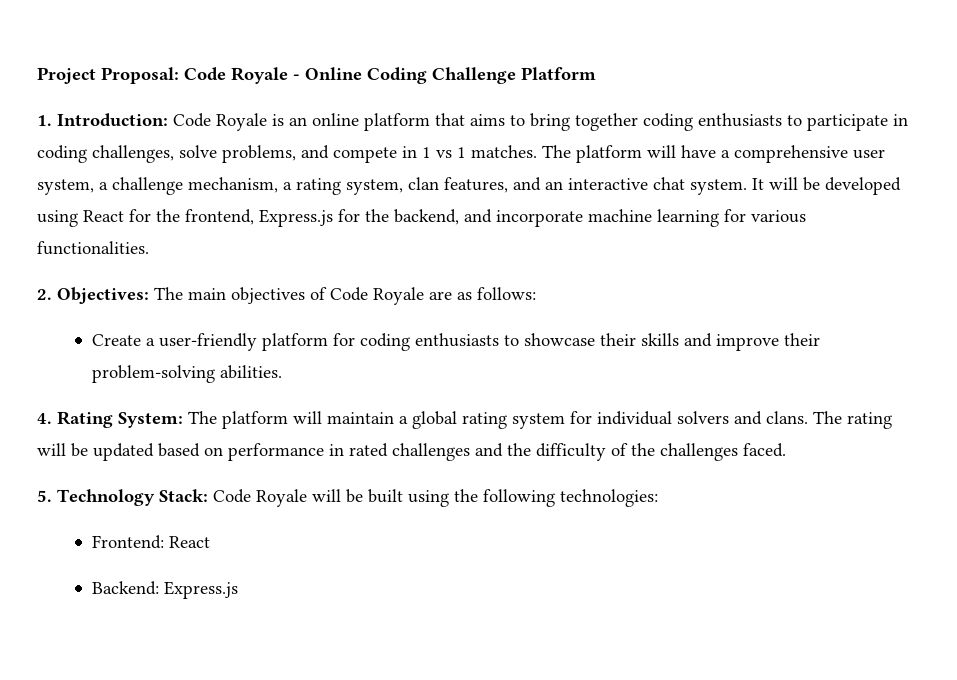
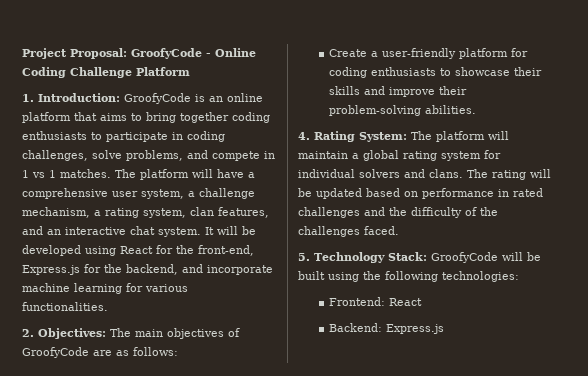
[184,67,288,84] Code Royale -> [131,48,202,59] GroofyCode
[173,113,267,131] Code Royale -> [124,93,191,104] GroofyCode
[185,209,254,225] frontend, -> [198,245,254,256] front-end,
[330,287,424,305] Code Royale -> [22,347,89,358] GroofyCode
[213,489,307,507] Code Royale -> [430,252,498,263] GroofyCode

